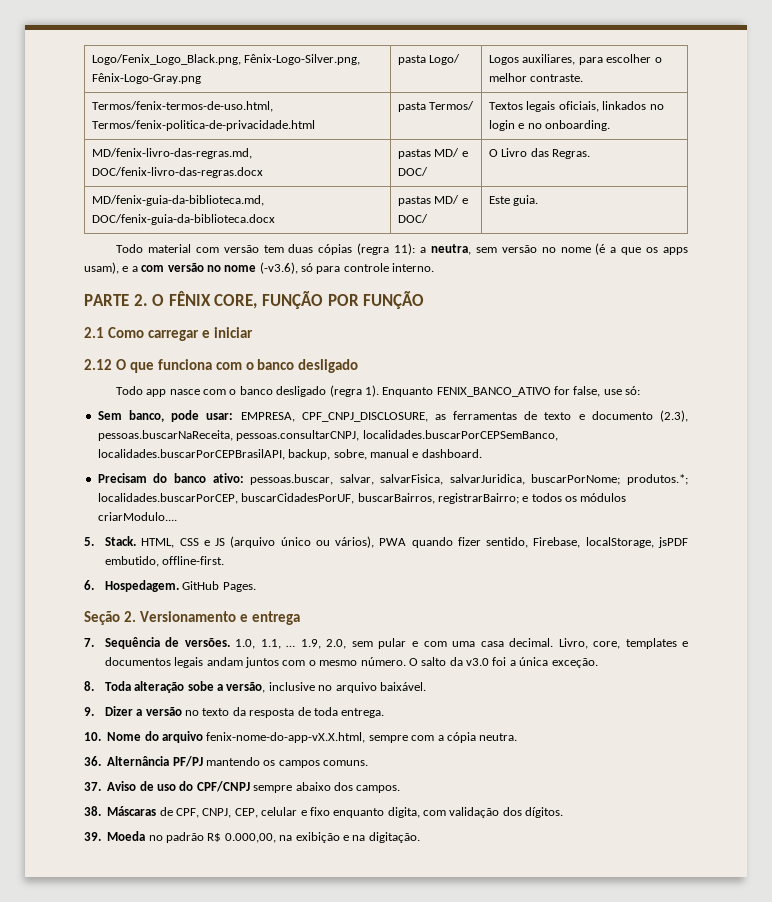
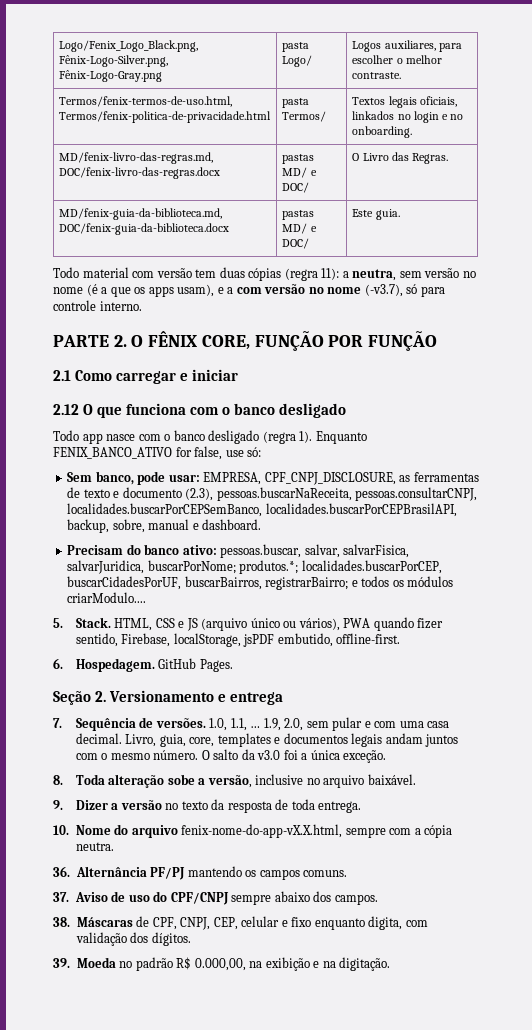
[259,262,298,274] (-v3.6), -> [364,284,403,297] (-v3.7),
(588, 643) none -> [159,734,186,747] guia,

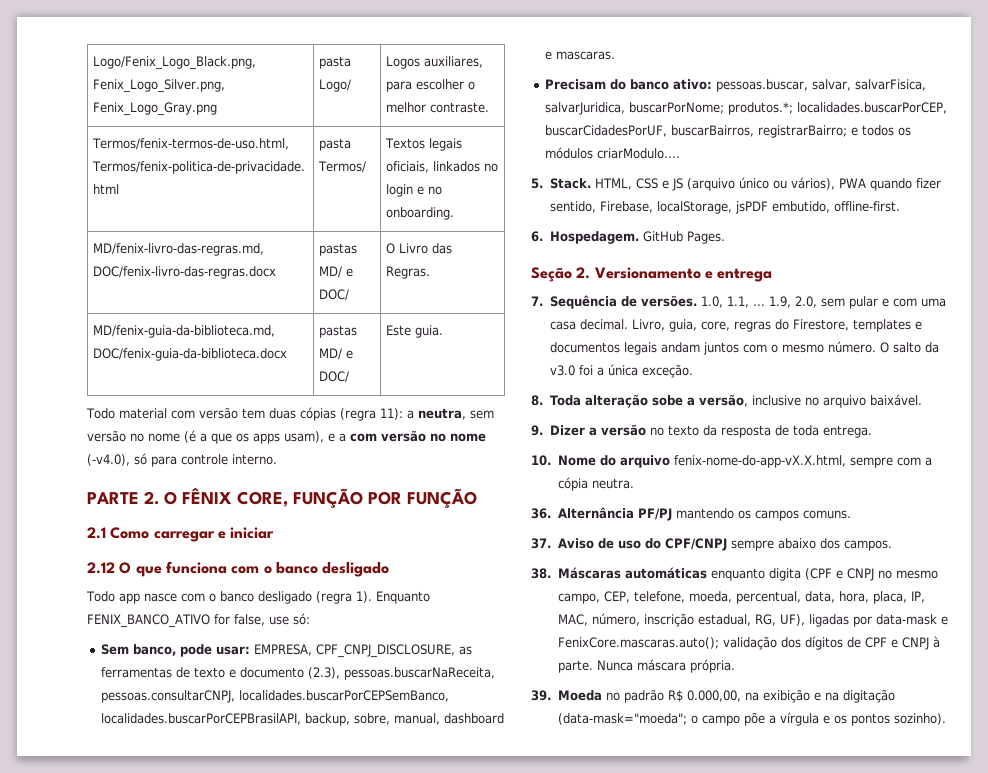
[59,55,169,67] [59,70,163,82] Fênix-Logo-Silver.png, Fênix-Logo-Gray.png -> [93,79,226,93] [93,102,218,116] Fenix_Logo_Silver.png, Fenix_Logo_Gray.png
[364,284,403,297] (-v3.7), -> [87,454,130,466] (-v4.0),
[148,519,262,530] manual e dashboard. -> [394,713,505,725] [545,51,616,60] manual, dashboard e mascaras.
(215, 742) none -> [733,319,849,332] regras do Firestore,
[136,916,428,930] [75,932,191,946] de CPF, CNPJ, CEP, celular e fixo enquanto digita, com validação dos dígitos. -> [624,567,938,581] [557,591,925,604] [557,613,948,627] [557,636,940,650] [557,659,735,673] automáticas enquanto digita (CPF e CNPJ no mesmo campo, CEP, telefone, moeda, percentual, data, hora, placa, IP, MAC, número, inscrição estadual, RG, UF), ligadas por data-mask e FenixCore.mascaras.auto(); validação dos dígitos de CPF e CNPJ à parte. Nunca máscara própria.
[339,957,391,971] digitação. -> [842,689,895,703] [557,712,946,726] digitação (data-mask="moeda"; o campo põe a vírgula e os pontos sozinho).

